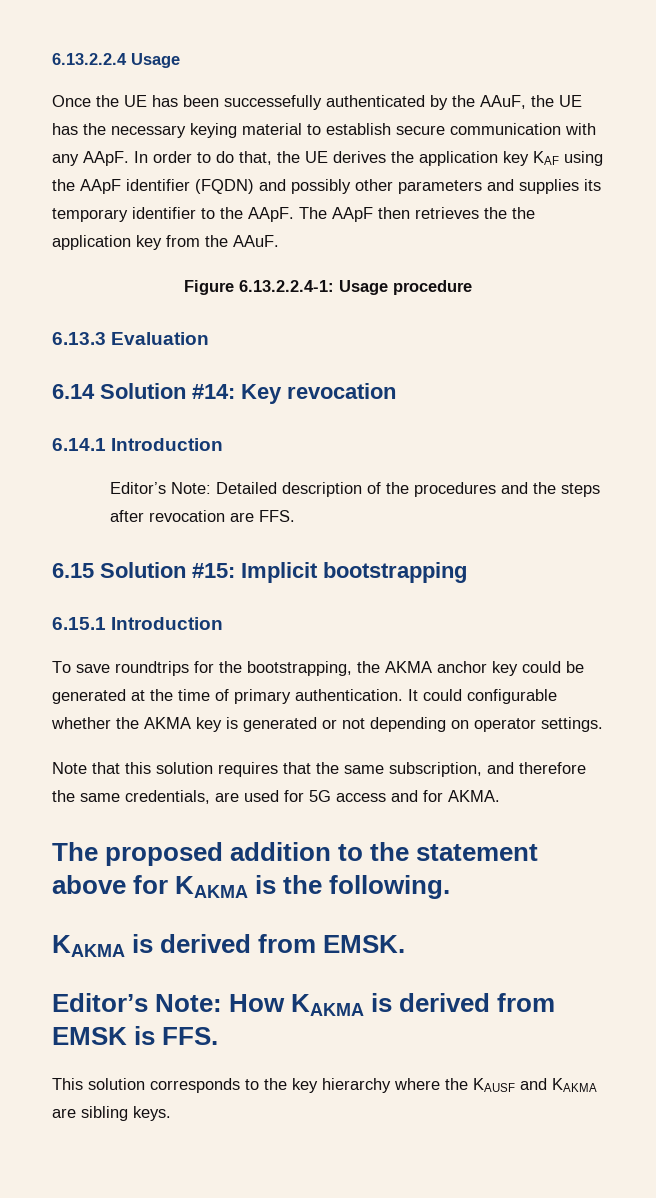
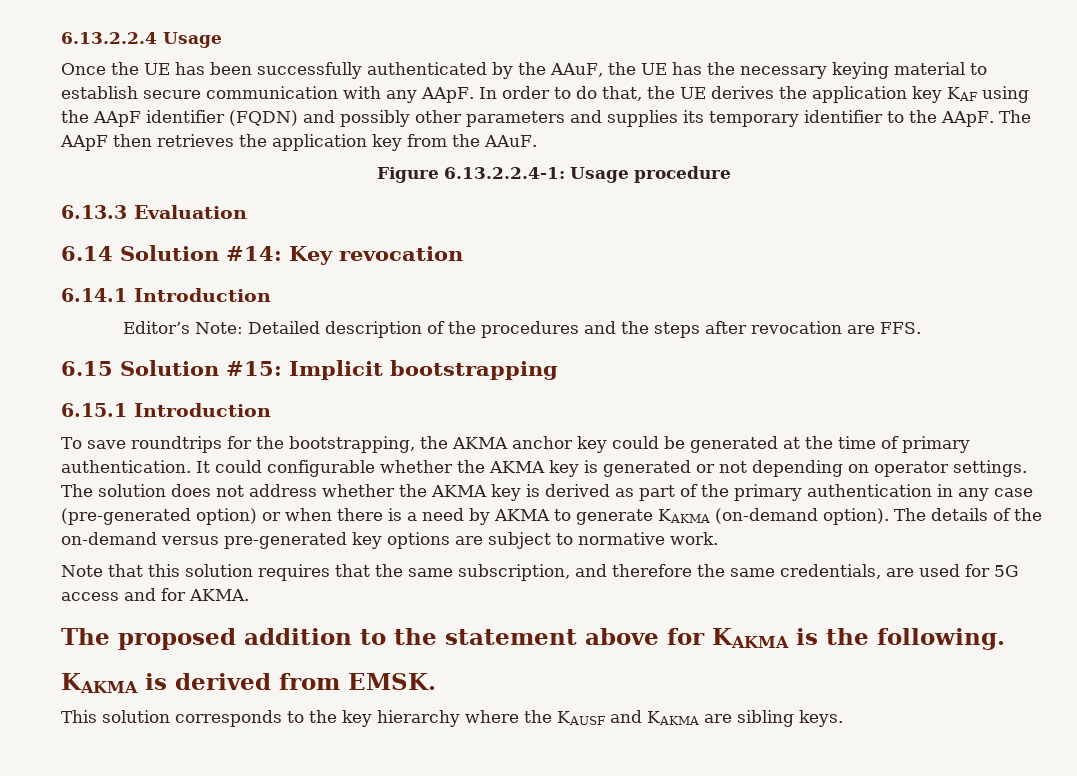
[224,95,322,110] successefully -> [257,62,362,79] successfully
[512,207,535,219] the -> (267, 140) none
(603, 724) none -> [61,484,1033,501] [61,508,1042,525] [61,532,718,549] The solution does not address whether the AKMA key is derived as part of the primary authentication in any case (pre-generated option) or when there is a need by AKMA to generate KAKMA (on-demand option). The details of the on-demand versus pre-generated key options are subject to normative work.
[52,993,556,1016] [52,1026,219,1045] // Editor’s Note: How KAKMA is derived from EMSK is FFS. -> (436, 681) none

